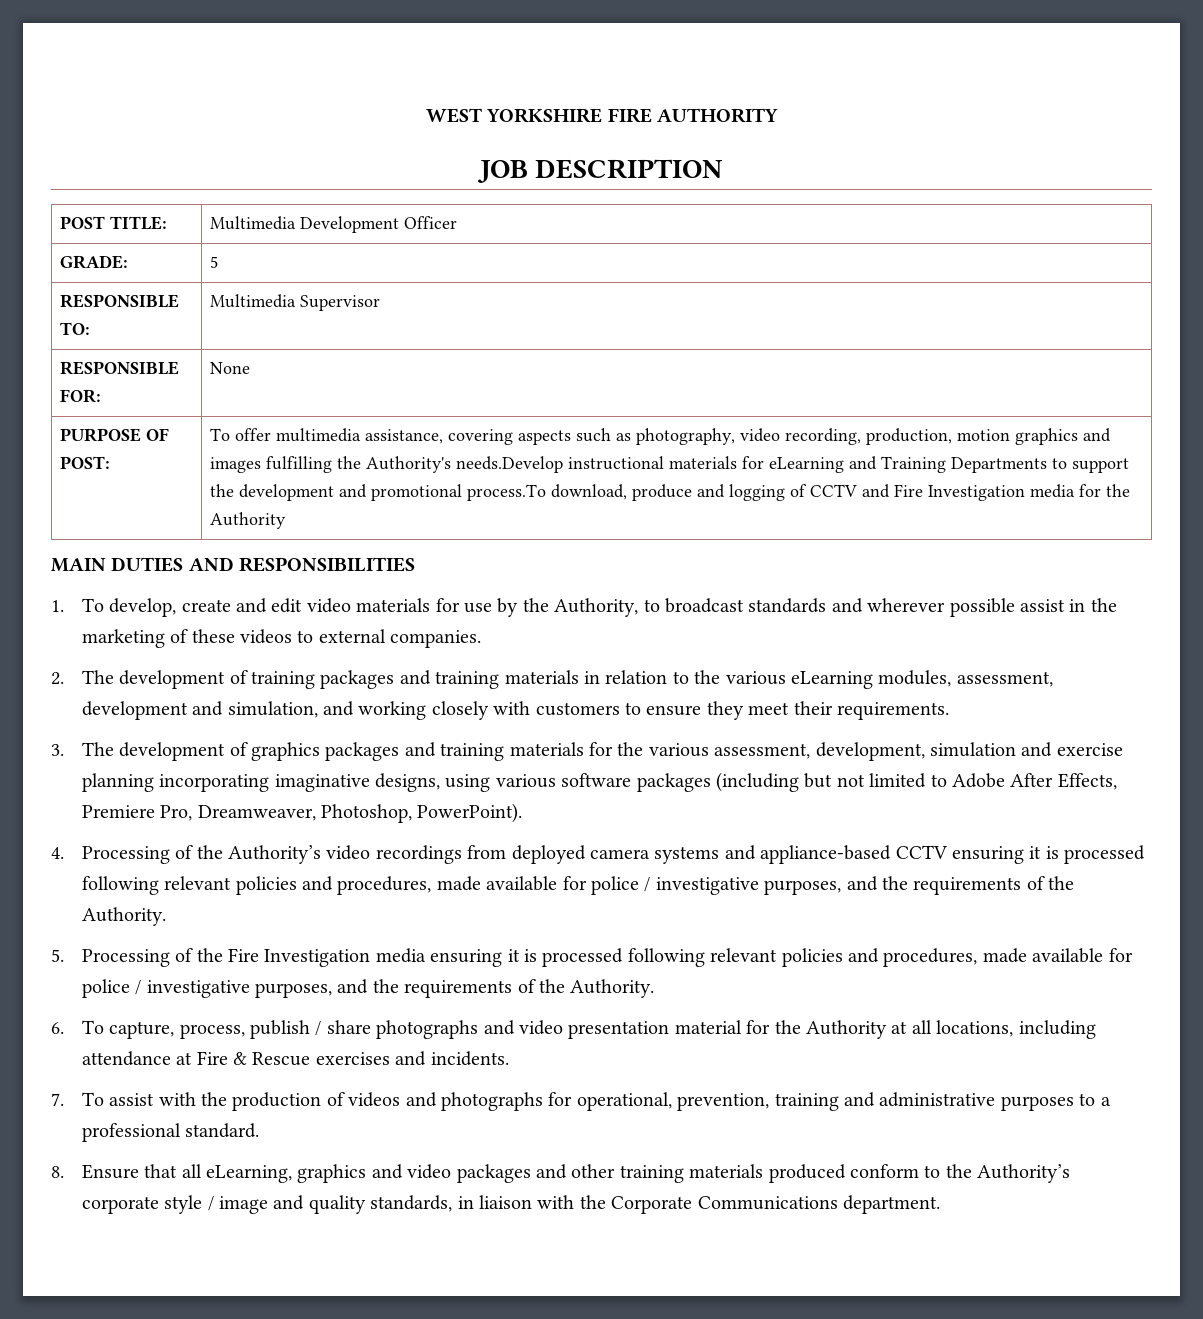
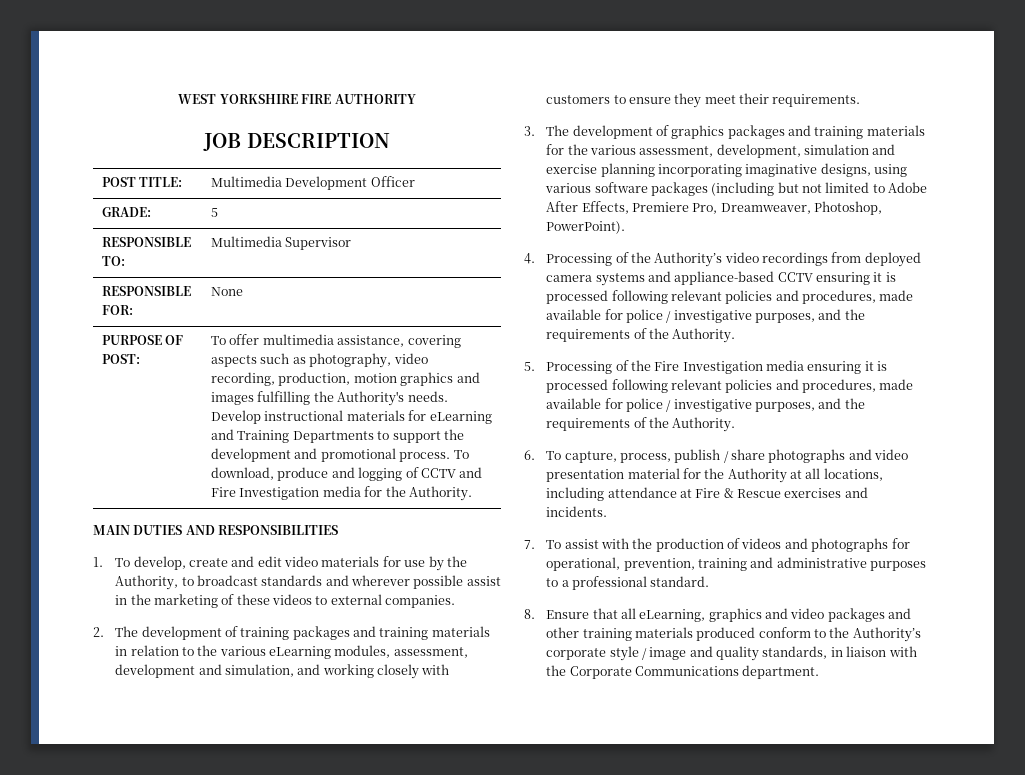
[456,456,564,473] needs.Develop -> [407,391,448,402] [211,410,262,424] needs. Develop
[467,484,547,501] process.To -> [399,450,469,462] process. To
[210,512,287,529] Authority -> [408,486,472,501] Authority.

